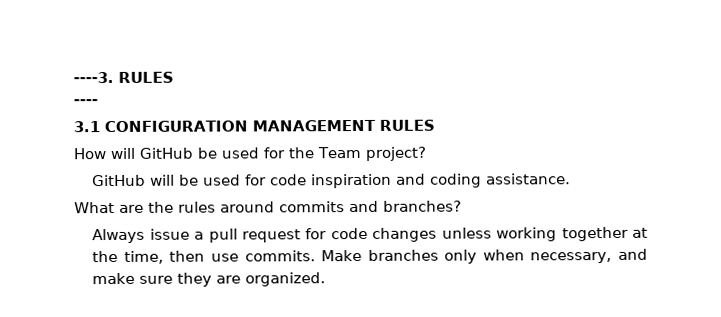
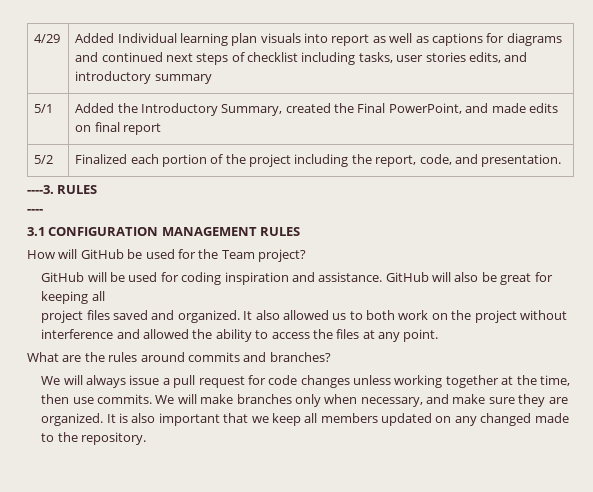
(73, 77) none -> [34,34,61,43] [75,33,562,46] [75,52,528,65] [75,71,212,84] [34,104,54,113] [75,103,558,116] [75,122,161,135] [34,155,54,164] [75,154,562,167] 4/29 | Added Individual learning plan visuals into report as well as captions for diagrams and continued next steps of checklist including tasks, user stories edits, and introductory summary // 5/1 | Added the Introductory Summary, created the Final PowerPoint, and made edits on final report // 5/2 | Finalized each portion of the project including the report, code, and presentation. //
[270,174,308,186] code -> [181,272,222,285] coding
[430,173,483,188] coding -> (315, 277) none
(572, 179) none -> [385,272,553,285] [41,291,105,304] [41,310,567,323] [41,329,439,342] GitHub will also be great for keeping all // project files saved and organized. It also allowed us to both work on the project without interference and allowed the ability to access the files at any point.
[92,228,146,244] Always -> [41,375,127,388] We will always
[321,249,363,262] Make -> [155,394,234,404] We will make
(327, 279) none -> [106,413,569,426] [41,432,147,445] It is also important that we keep all members updated on any changed made to the repository.

